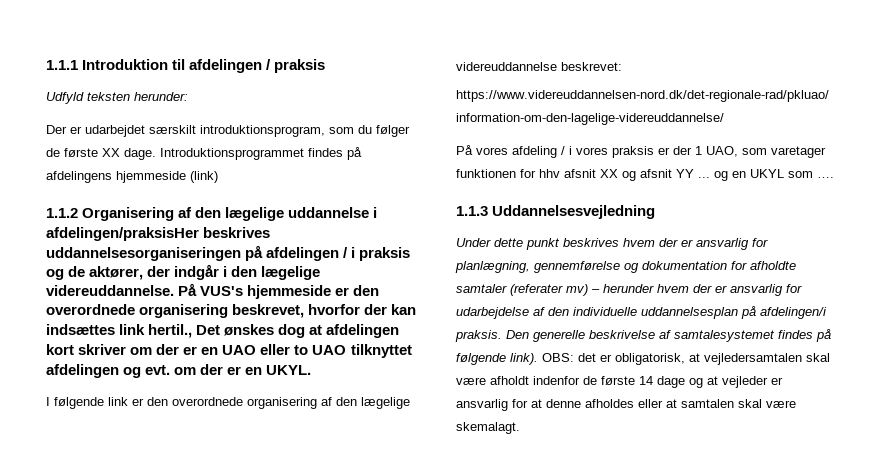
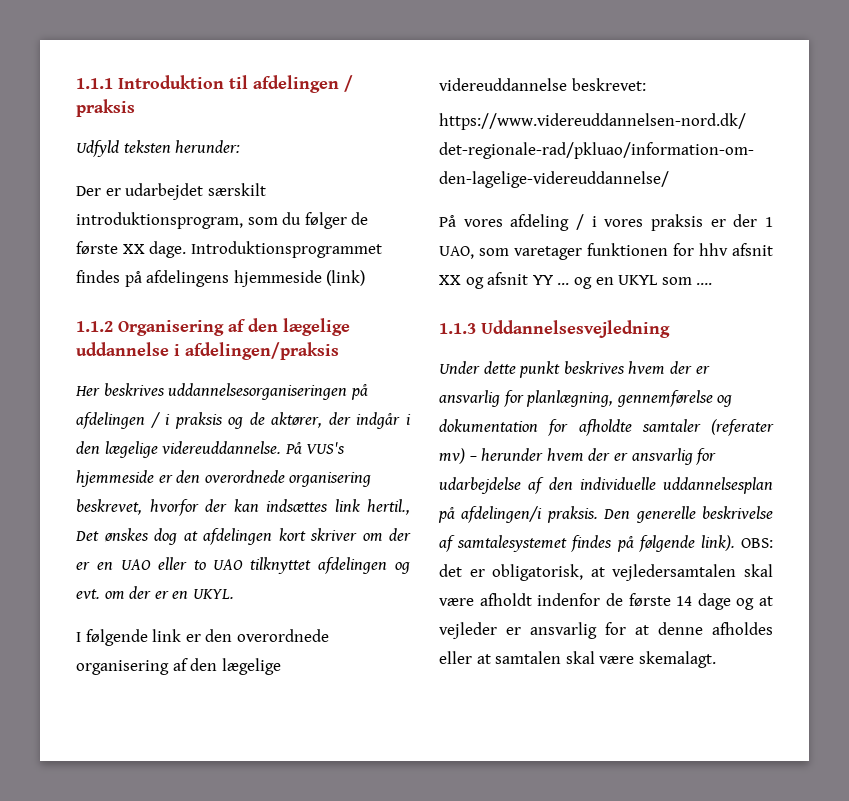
[46,227,199,241] afdelingen/praksisHer -> [185,342,339,360] [75,386,100,396] afdelingen/praksis // Her

